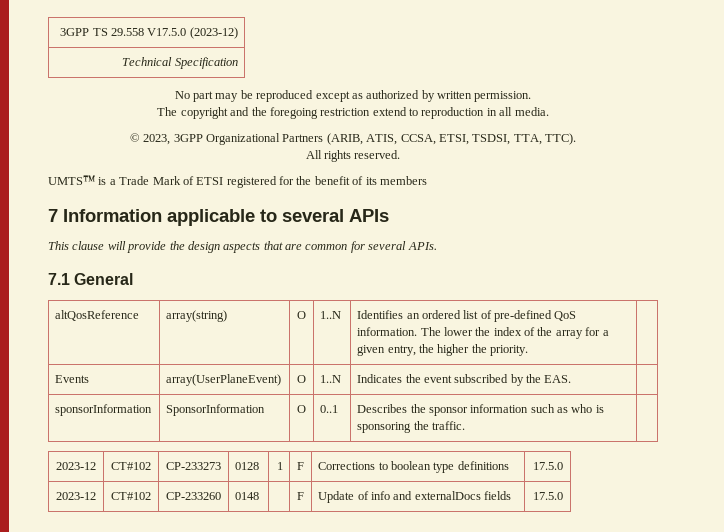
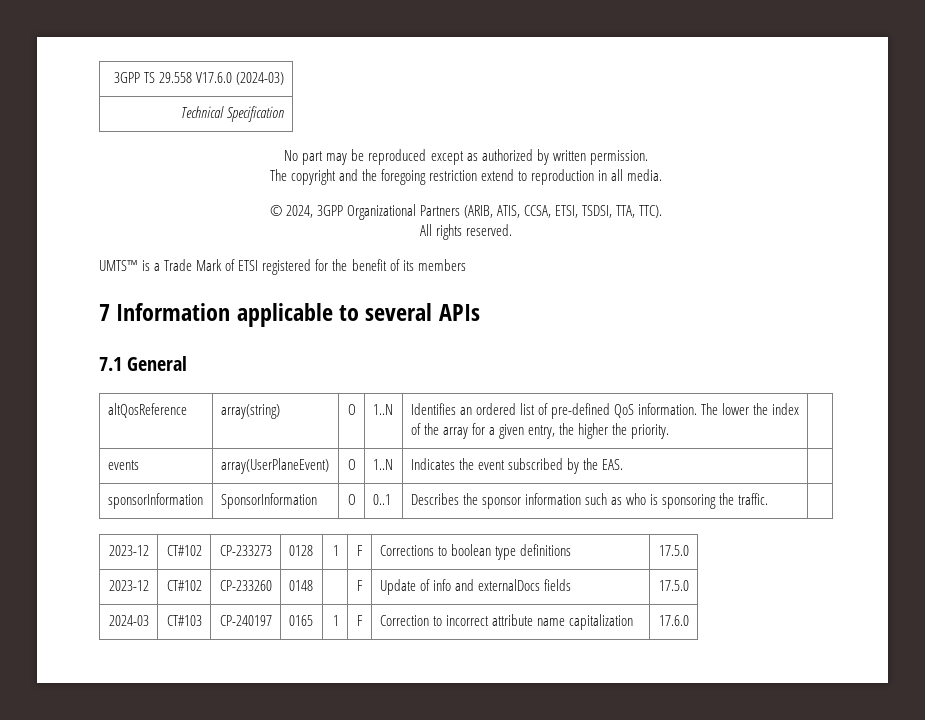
[147,27,238,39] V17.5.0 (2023-12) -> [196,72,285,85] V17.6.0 (2024-03)
[143,134,171,145] 2023, -> [285,205,313,218] 2024,
[48,241,437,253] // This clause will provide the design aspects that are common for several APIs. -> (480, 312) none
[55,375,90,383] Events -> [107,460,139,470] events
(563, 496) none -> [108,615,149,626] [166,615,202,626] [219,615,272,626] [288,615,313,626] [333,615,340,626] [357,615,363,626] [379,614,633,630] [658,615,689,626] // 2024-03 | CT#103 | CP-240197 | 0165 | 1 | F | Correction to incorrect attribute name capitalization | 17.6.0

